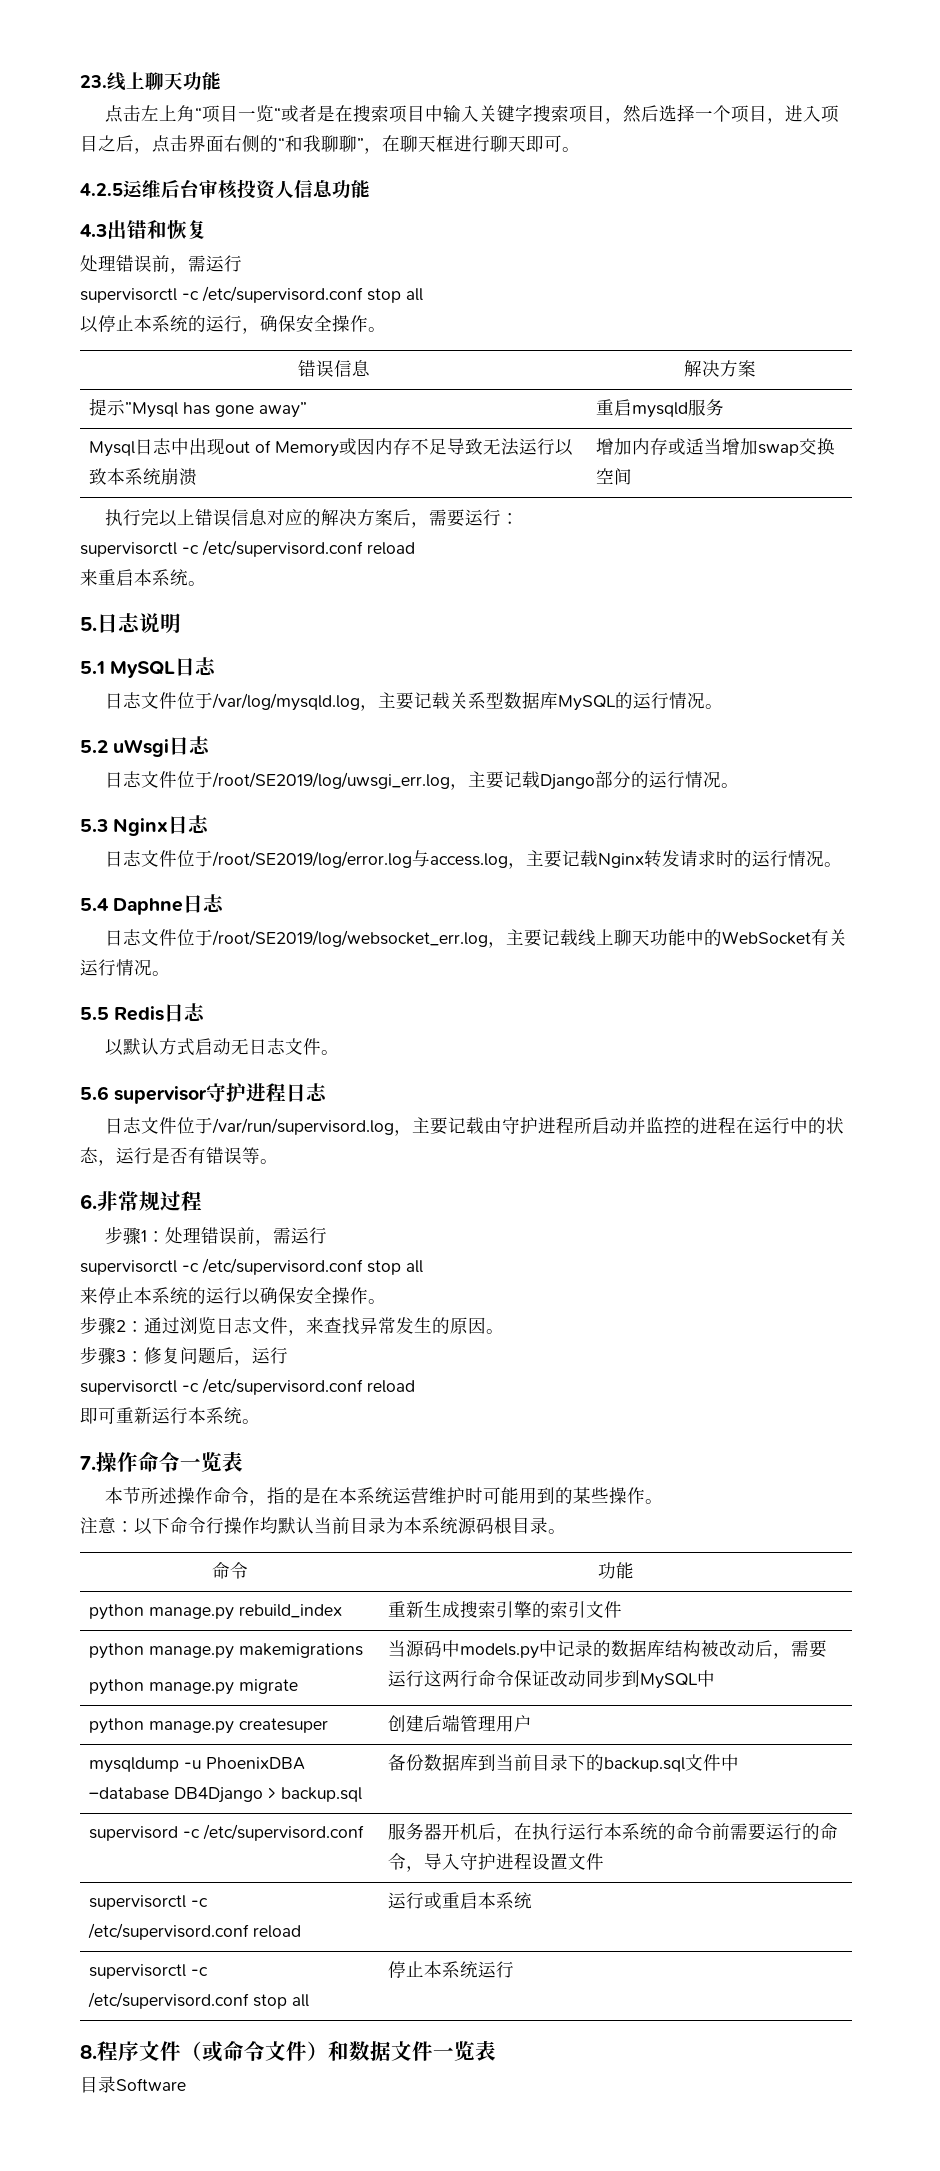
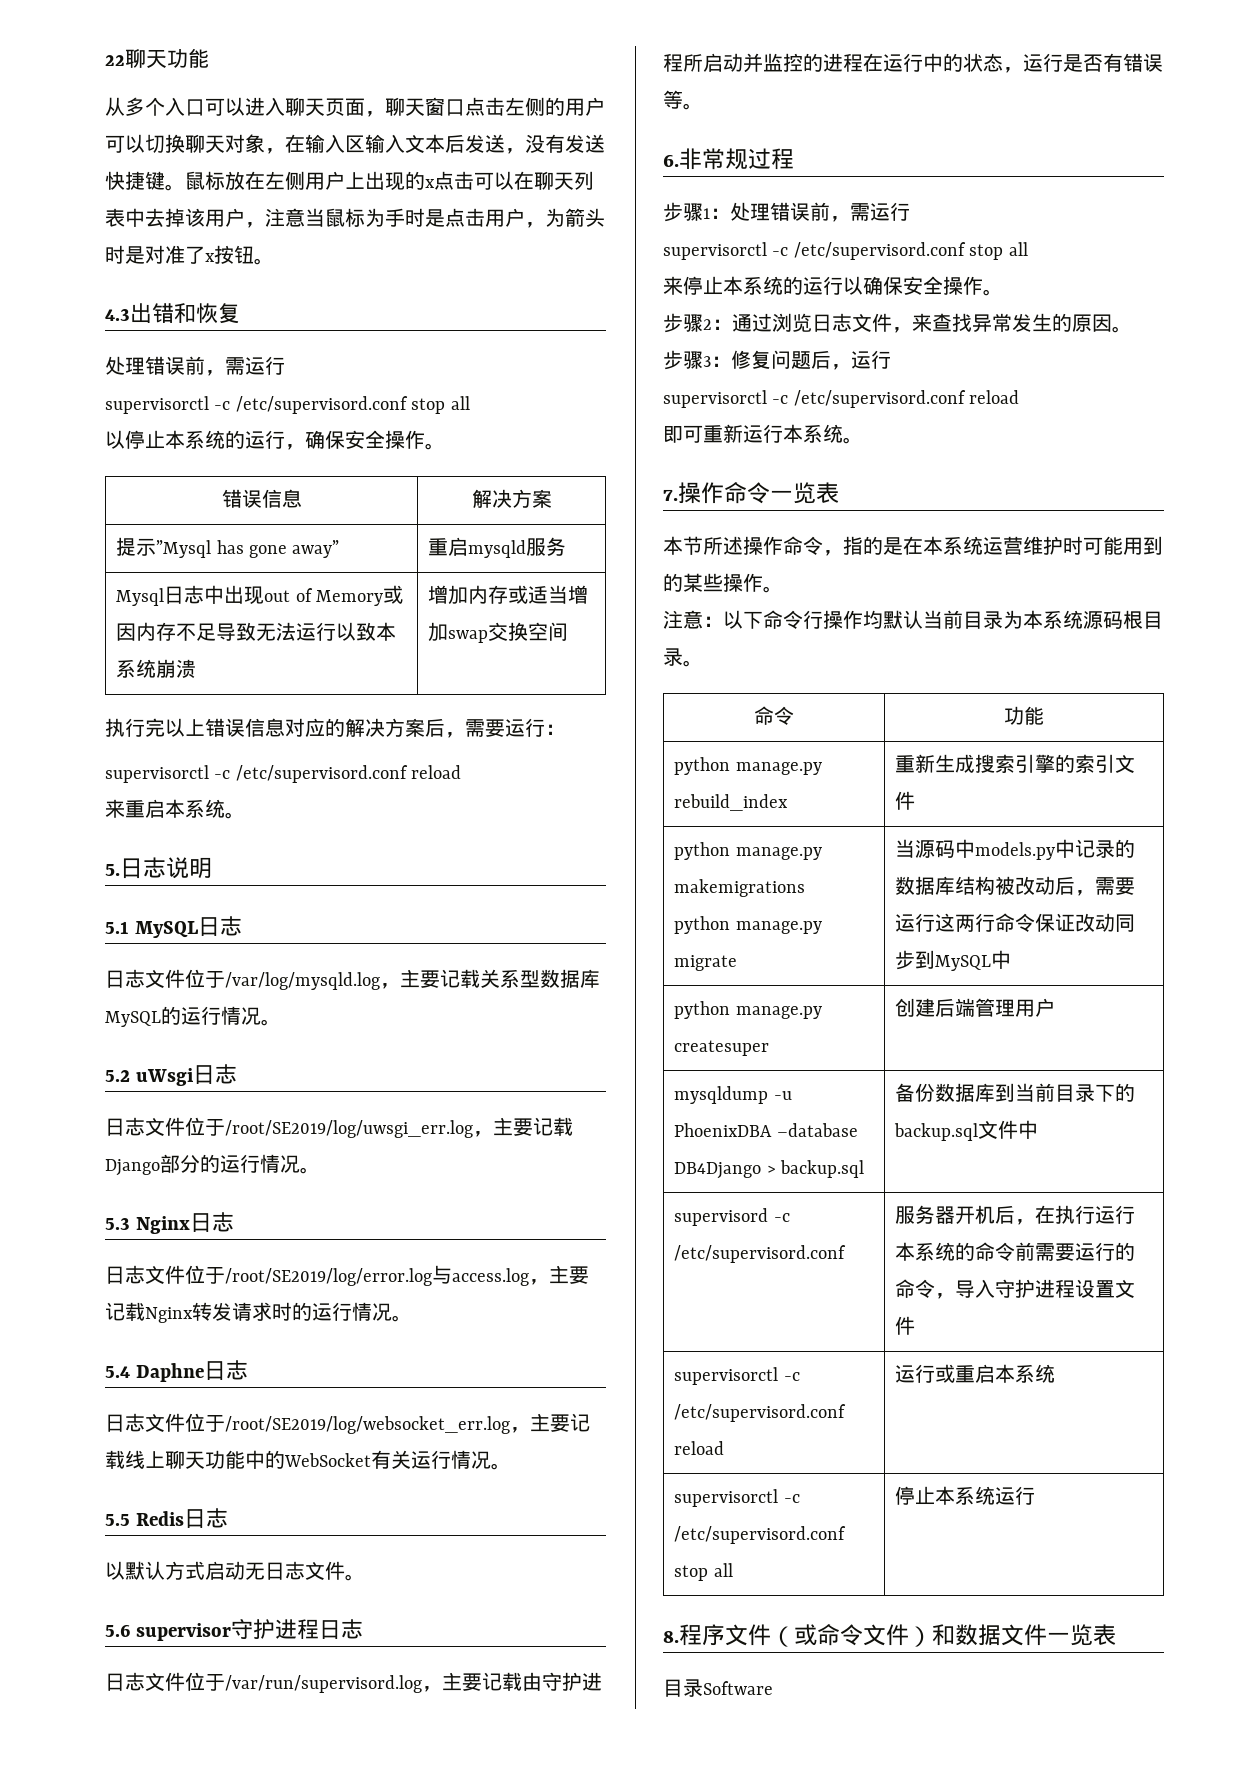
[80,72,145,91] 23.线上 -> [105,55,125,66] 22
[105,104,840,124] [80,135,580,154] [80,179,370,199] 点击左上角“项目一览“或者是在搜索项目中输入关键字搜索项目，然后选择一个项目，进入项目之后，点击界面右侧的“和我聊聊”，在聊天框进行聊天即可。 // 4.2.5运维后台审核投资人信息功能 -> [105,97,605,117] [105,134,605,154] [105,171,594,191] [105,208,605,228] [105,245,274,265] 从多个入口可以进入聊天页面，聊天窗口点击左侧的用户可以切换聊天对象，在输入区输入文本后发送，没有发送快捷键。鼠标放在左侧用户上出现的x点击可以在聊天列表中去掉该用户，注意当鼠标为手时是点击用户，为箭头时是对准了x按钮。

